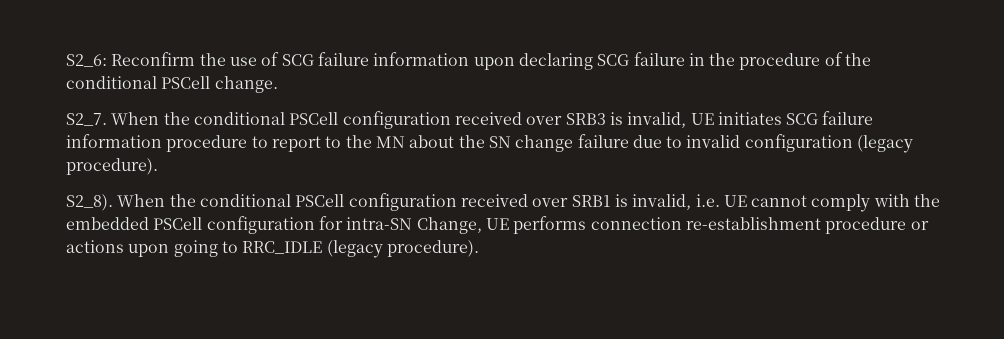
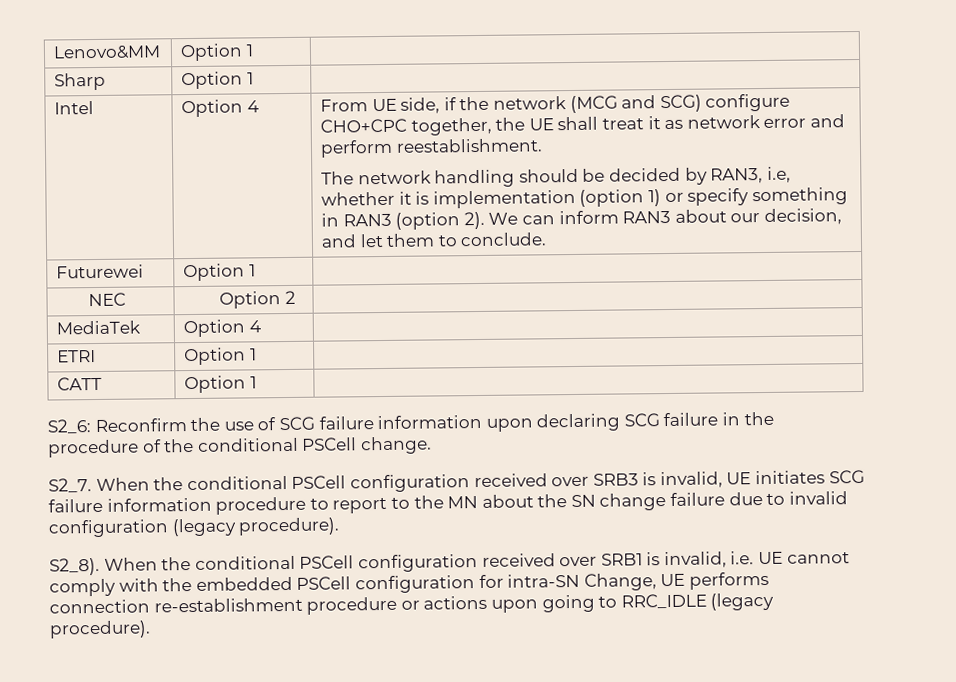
(66, 60) none -> [53,45,162,60] [180,43,254,62] [54,72,107,91] [181,71,254,90] [54,101,95,115] [181,99,259,118] [320,93,791,114] [320,114,846,136] [320,138,543,158] [321,166,791,188] [321,187,848,209] [321,208,843,230] [321,232,548,248] [56,264,145,279] [183,263,256,282] [88,292,127,307] [219,290,296,309] [56,320,142,335] [183,319,261,338] [57,349,97,363] [184,347,257,366] [57,376,103,391] [184,375,257,394] Lenovo&MM | Option 1 | // Sharp | Option 1 | // Intel | Option 4 | From UE side, if the network (MCG and SCG) configure CHO+CPC together, the UE shall treat it as network error and perform reestablishment. // The network handling should be decided by RAN3, i.e, whether it is implementation (option 1) or specify something in RAN3 (option 2). We can inform RAN3 about our decision, and let them to conclude. // Futurewei | Option 1 | // NEC | Option 2 | // MediaTek | Option 4 | // ETRI | Option 1 | // CATT | Option 1 | //

